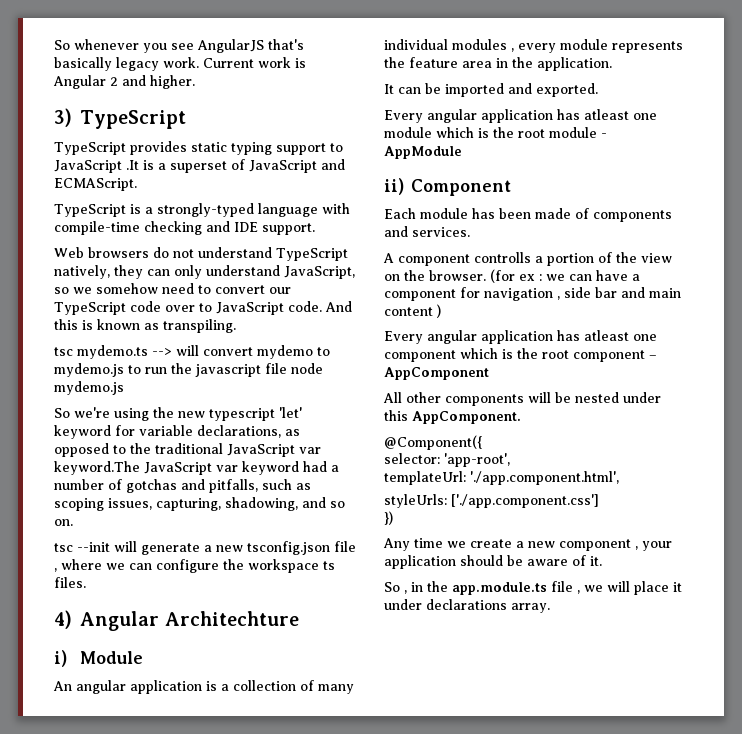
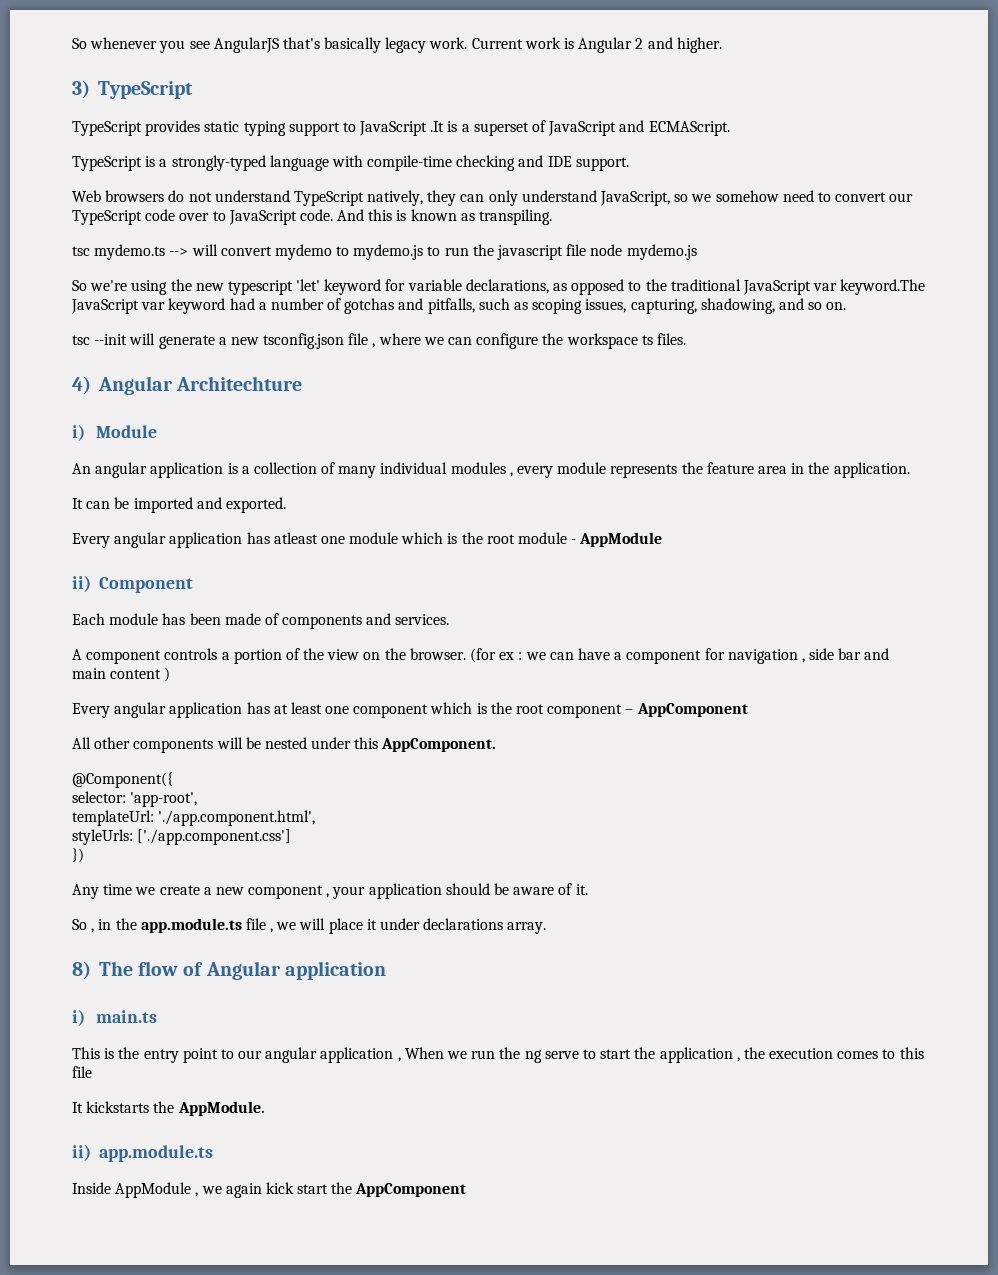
[474,252,531,263] controlls -> [164,648,218,660] controls
[584,330,629,341] atleast -> [273,702,322,714] at least
(550, 608) none -> [72,961,386,980] [72,1009,158,1026] [72,1047,924,1063] [72,1066,92,1078] [72,1101,265,1116] [72,1144,213,1162] [72,1182,467,1198] // 8) The flow of Angular application // i) main.ts // This is the entry point to our angular application , When we run the ng serve to start the application , the execution comes to this file // It kickstarts the AppModule. // ii) app.module.ts // Inside AppModule , we again kick start the AppComponent

